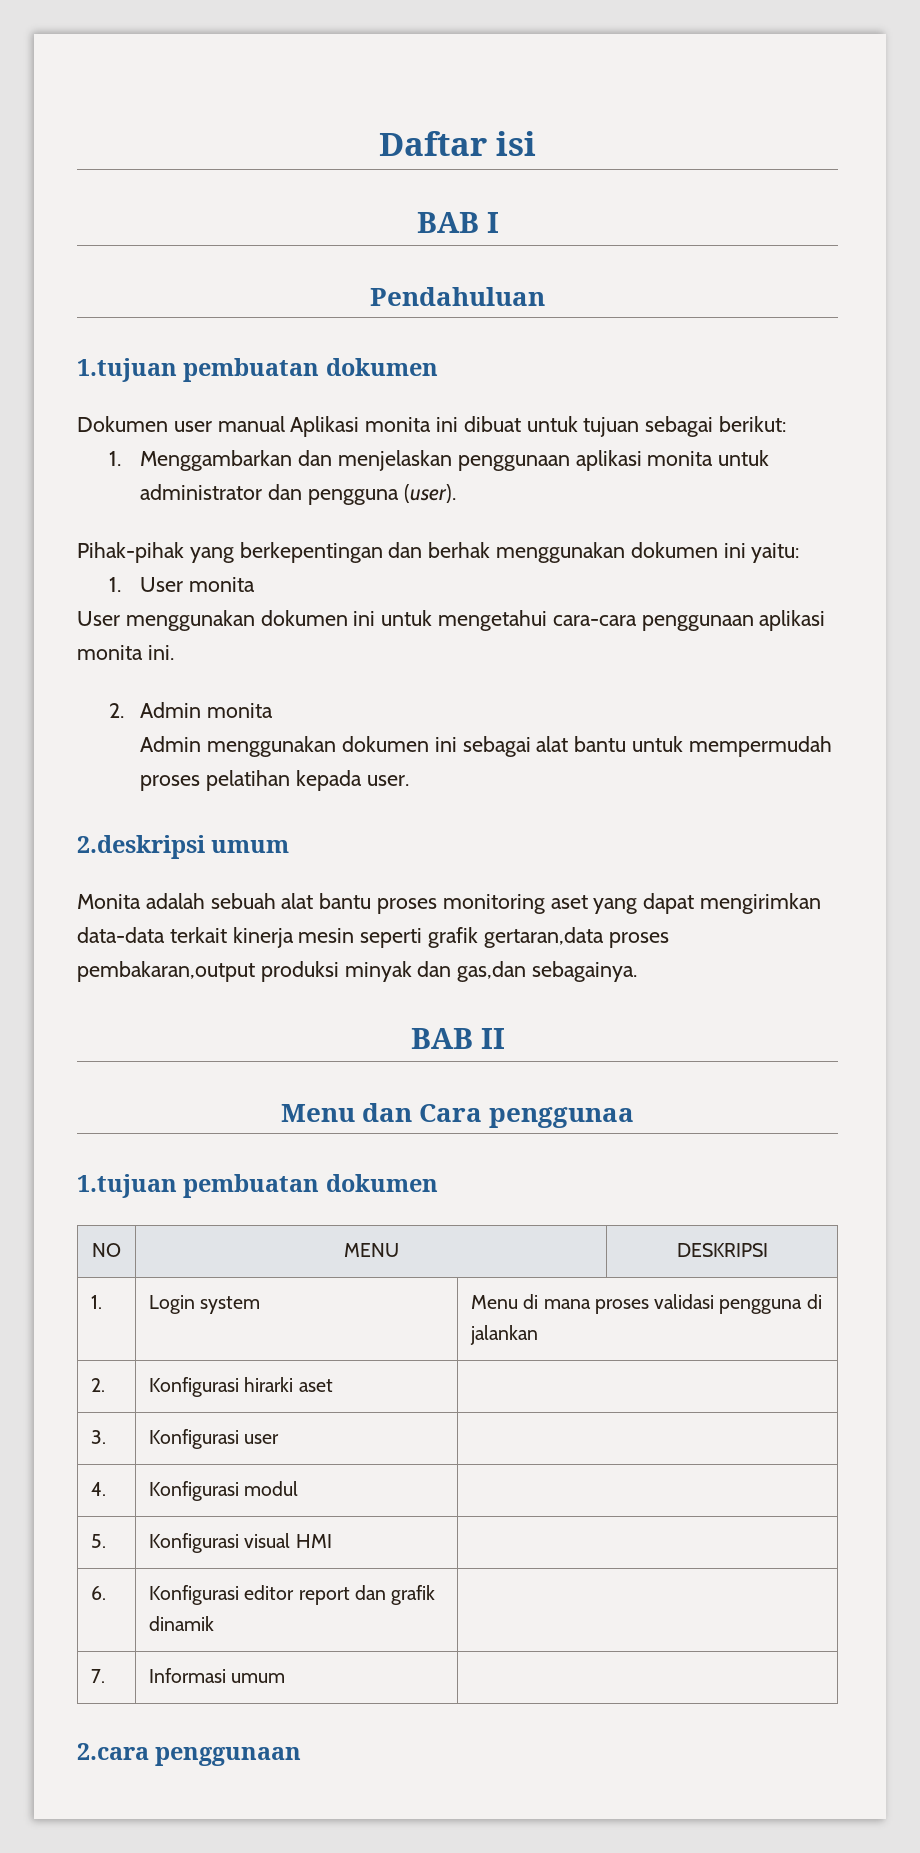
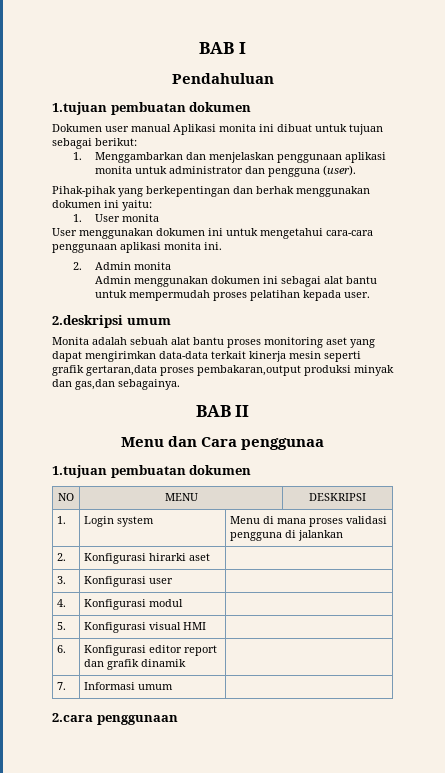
[379,131,536,156] Daftar isi // -> (199, 48) none

